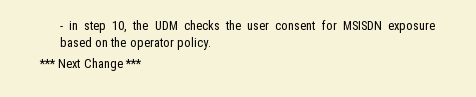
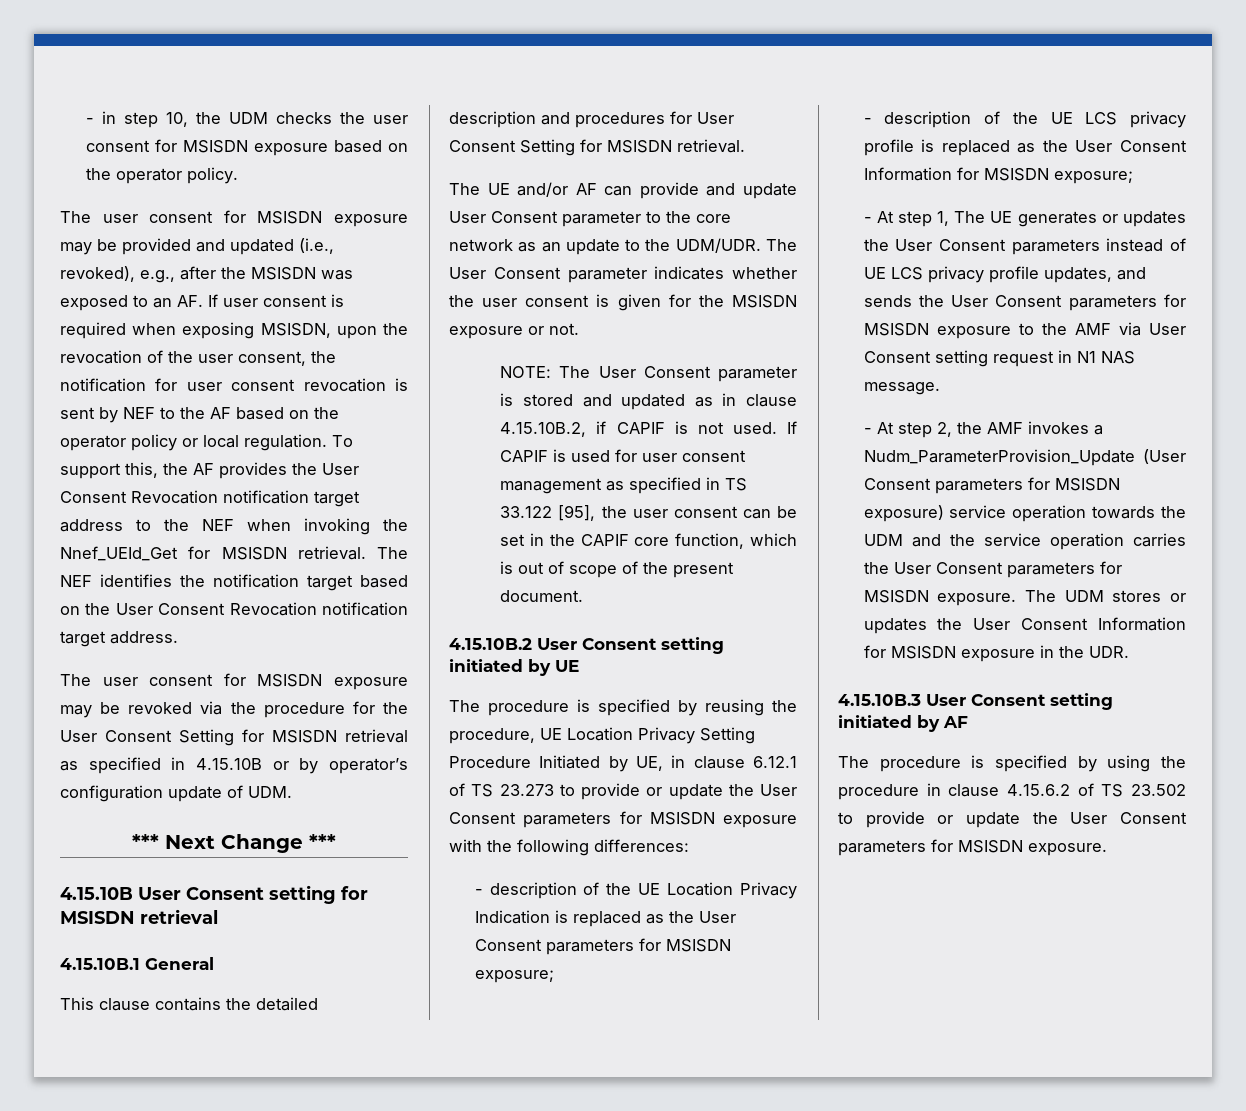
[39,58,143,71] *** Next Change *** -> [60,210,408,227] [60,238,334,255] [60,266,353,283] [60,294,344,311] [60,322,408,339] [60,350,336,366] [60,378,408,392] [60,407,339,423] [60,434,353,451] [60,462,359,479] [60,490,360,507] [60,518,408,535] [60,546,408,561] [60,574,408,591] [60,602,408,616] [60,631,178,647] [60,673,408,690] [60,701,408,718] [60,729,408,746] [60,757,408,774] [60,785,292,802] [132,834,336,853] [60,885,368,904] [60,909,218,924] [60,957,214,970] [60,997,318,1011] [449,111,734,128] [449,139,745,156] [449,182,797,199] [449,211,731,227] [449,238,797,255] [449,266,797,283] [449,294,797,311] [449,323,579,339] [500,366,797,382] [500,393,797,410] [500,421,797,437] [500,449,747,462] [500,477,748,494] [500,505,797,521] [500,533,797,549] [500,561,735,578] [500,590,584,602] [449,637,724,654] [449,659,579,676] [449,699,797,716] [449,727,755,744] [449,755,797,772] [449,783,797,800] [449,811,797,828] [449,839,689,856] [474,882,797,899] [474,910,736,927] [474,938,731,955] [474,970,554,983] [863,111,1186,128] [863,139,1187,156] [863,167,1133,184] [863,211,1186,227] [863,238,1186,255] [863,266,1146,283] [863,294,1186,311] [863,322,1186,339] [863,350,1135,367] [863,382,940,395] [863,421,1103,438] [863,449,1186,466] [863,477,1120,494] [863,505,1186,522] [863,533,1186,550] [863,561,1122,578] [863,590,1186,606] [863,617,1186,634] [863,645,1129,662] [838,693,1113,710] [838,715,968,732] [838,755,1186,772] [838,783,1186,800] [838,811,1187,828] [838,839,1107,856] The user consent for MSISDN exposure may be provided and updated (i.e., revoked), e.g., after the MSISDN was exposed to an AF. If user consent is required when exposing MSISDN, upon the revocation of the user consent, the notification for user consent revocation is sent by NEF to the AF based on the operator policy or local regulation. To support this, the AF provides the User Consent Revocation notification target address to the NEF when invoking the Nnef_UEId_Get for MSISDN retrieval. The NEF identifies the notification target based on the User Consent Revocation notification target address. // The user consent for MSISDN exposure may be revoked via the procedure for the User Consent Setting for MSISDN retrieval as specified in 4.15.10B or by operator’s configuration update of UDM. // *** Next Change *** // 4.15.10B User Consent setting for MSISDN retrieval // 4.15.10B.1 General // This clause contains the detailed description and procedures for User Consent Setting for MSISDN retrieval. // The UE and/or AF can provide and update User Consent parameter to the core network as an update to the UDM/UDR. The User Consent parameter indicates whether the user consent is given for the MSISDN exposure or not. // NOTE: The User Consent parameter is stored and updated as in clause 4.15.10B.2, if CAPIF is not used. If CAPIF is used for user consent management as specified in TS 33.122 [95], the user consent can be set in the CAPIF core function, which is out of scope of the present document. // 4.15.10B.2 User Consent setting initiated by UE // The procedure is specified by reusing the procedure, UE Location Privacy Setting Procedure Initiated by UE, in clause 6.12.1 of TS 23.273 to provide or update the User Consent parameters for MSISDN exposure with the following differences: // - description of the UE Location Privacy Indication is replaced as the User Consent parameters for MSISDN exposure; // - description of the UE LCS privacy profile is replaced as the User Consent Information for MSISDN exposure; // - At step 1, The UE generates or updates the User Consent parameters instead of UE LCS privacy profile updates, and sends the User Consent parameters for MSISDN exposure to the AMF via User Consent setting request in N1 NAS message. // - At step 2, the AMF invokes a Nudm_ParameterProvision_Update (User Consent parameters for MSISDN exposure) service operation towards the UDM and the service operation carries the User Consent parameters for MSISDN exposure. The UDM stores or updates the User Consent Information for MSISDN exposure in the UDR. // 4.15.10B.3 User Consent setting initiated by AF // The procedure is specified by using the procedure in clause 4.15.6.2 of TS 23.502 to provide or update the User Consent parameters for MSISDN exposure.

